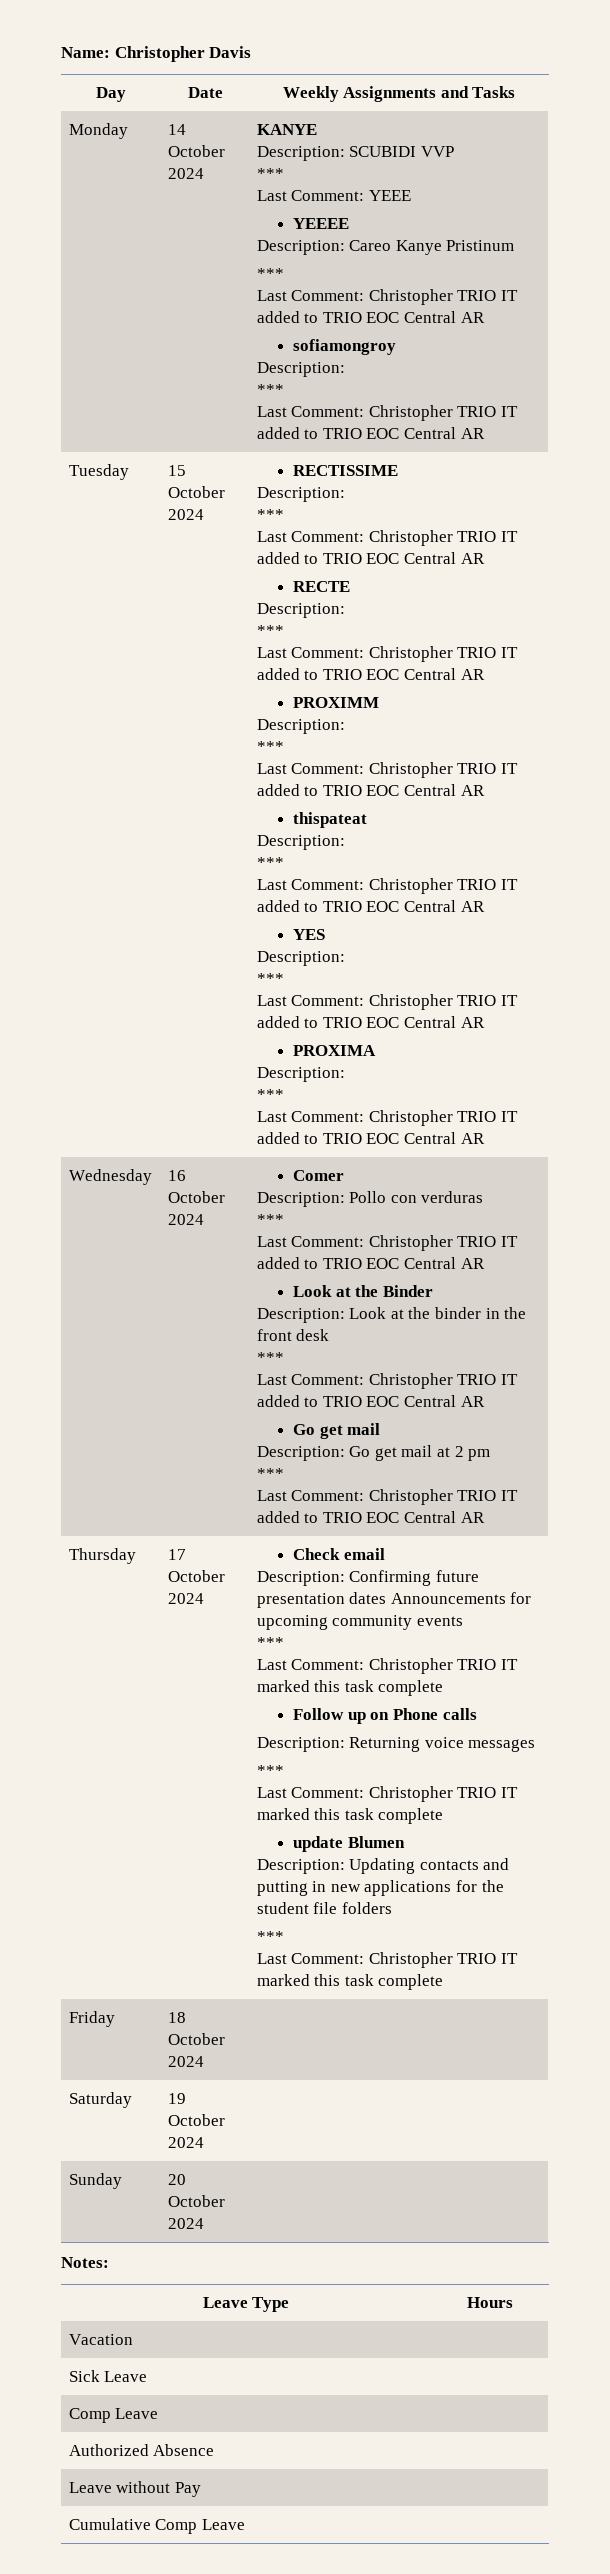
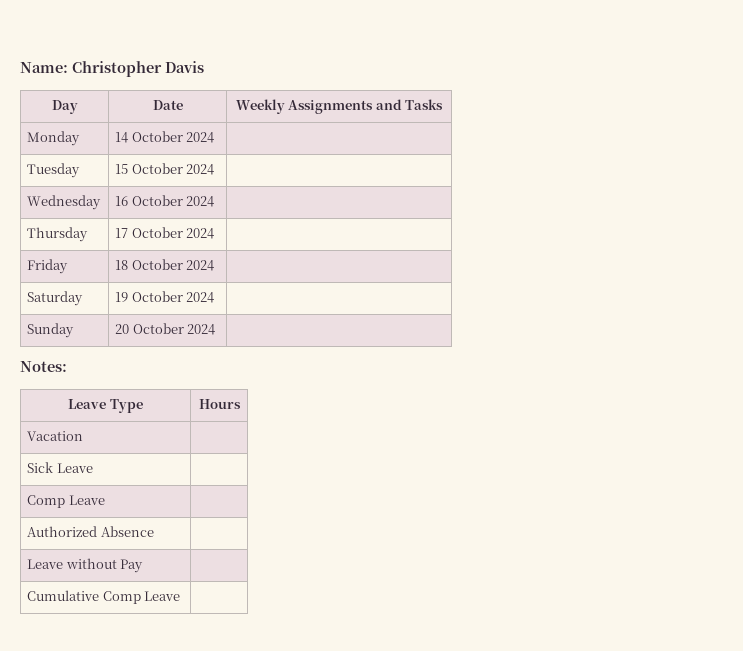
[256,124,317,135] [256,146,454,161] [256,168,284,179] [256,190,411,201] [293,218,350,229] [256,240,515,255] [256,268,284,279] [256,289,519,305] [256,311,485,323] [293,339,397,355] [256,362,345,377] [256,384,284,395] [256,405,519,421] [256,427,485,439] [68,464,129,480] [167,465,186,476] [167,486,225,498] [167,509,204,520] [293,465,399,476] [256,487,345,502] [256,509,284,520] [256,530,519,546] [256,552,485,564] [293,581,351,592] [256,603,345,618] [256,625,284,636] [256,646,519,662] [256,668,485,680] [293,697,380,708] [256,719,345,734] [256,741,284,752] [256,762,519,778] [256,784,485,796] [293,812,368,828] [256,835,345,850] [256,857,284,868] [256,878,519,894] [256,900,485,912] [293,929,326,940] [256,951,345,966] [256,973,284,984] [256,994,519,1010] [256,1016,485,1028] [293,1045,377,1056] [256,1067,345,1082] [256,1089,284,1100] [256,1110,519,1126] [256,1132,485,1144] [68,1169,152,1185] [167,1170,186,1181] [167,1191,225,1203] [167,1214,204,1225] [293,1170,345,1181] [256,1191,484,1207] [256,1214,284,1225] [256,1235,519,1251] [256,1257,485,1269] [293,1285,433,1297] [256,1307,527,1323] [256,1329,330,1341] [256,1352,284,1363] [256,1373,519,1389] [256,1395,485,1407] [293,1423,381,1439] [256,1445,491,1461] [256,1468,284,1479] [256,1489,519,1505] [256,1511,485,1523] [68,1548,136,1564] [167,1549,186,1560] [167,1570,225,1582] [167,1593,204,1604] [293,1548,385,1560] [256,1570,479,1586] [256,1592,532,1608] [256,1615,463,1630] [256,1637,284,1648] [256,1658,519,1674] [256,1680,444,1696] [293,1708,477,1724] [256,1737,536,1752] [256,1765,284,1776] [256,1786,519,1802] [256,1808,444,1824] [293,1836,405,1852] [256,1858,510,1874] [256,1880,504,1896] [256,1902,392,1914] [256,1931,284,1942] [256,1952,519,1968] [256,1974,444,1990] KANYE // Description: SCUBIDI VVP // *** // Last Comment: YEEE // YEEEE // Description: Careo Kanye Pristinum // *** // Last Comment: Christopher TRIO IT added to TRIO EOC Central AR // sofiamongroy // Description: // *** // Last Comment: Christopher TRIO IT added to TRIO EOC Central AR // Tuesday | 15 October 2024 | RECTISSIME // Description: // *** // Last Comment: Christopher TRIO IT added to TRIO EOC Central AR // RECTE // Description: // *** // Last Comment: Christopher TRIO IT added to TRIO EOC Central AR // PROXIMM // Description: // *** // Last Comment: Christopher TRIO IT added to TRIO EOC Central AR // thispateat // Description: // *** // Last Comment: Christopher TRIO IT added to TRIO EOC Central AR // YES // Description: // *** // Last Comment: Christopher TRIO IT added to TRIO EOC Central AR // PROXIMA // Description: // *** // Last Comment: Christopher TRIO IT added to TRIO EOC Central AR // Wednesday | 16 October 2024 | Comer // Description: Pollo con verduras // *** // Last Comment: Christopher TRIO IT added to TRIO EOC Central AR // Look at the Binder // Description: Look at the binder in the front desk // *** // Last Comment: Christopher TRIO IT added to TRIO EOC Central AR // Go get mail // Description: Go get mail at 2 pm // *** // Last Comment: Christopher TRIO IT added to TRIO EOC Central AR // Thursday | 17 October 2024 | Check email // Description: Confirming future presentation dates Announcements for upcoming community events // *** // Last Comment: Christopher TRIO IT marked this task complete // Follow up on Phone calls // Description: Returning voice messages // *** // Last Comment: Christopher TRIO IT marked this task complete // update Blumen // Description: Updating contacts and putting in new applications for the student file folders // *** // Last Comment: Christopher TRIO IT marked this task complete -> [27,163,81,178] [115,163,215,175] [27,195,102,210] [115,195,215,207] [27,227,89,242] [115,227,215,239] // Tuesday | 15 October 2024 | // Wednesday | 16 October 2024 | // Thursday | 17 October 2024 |

